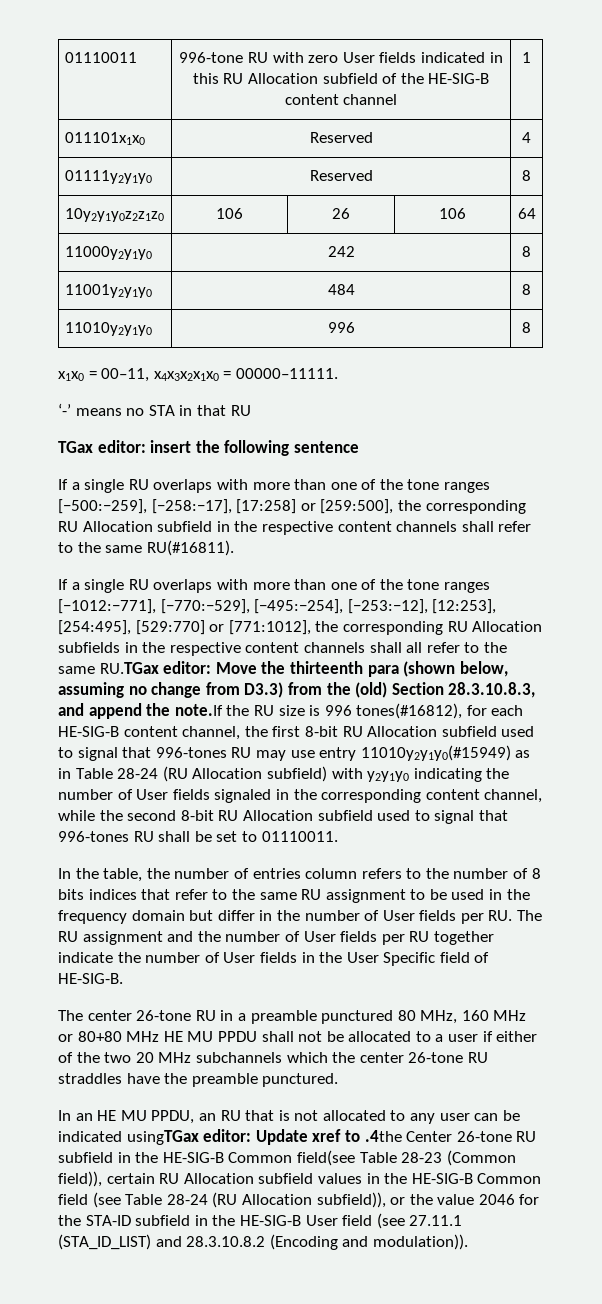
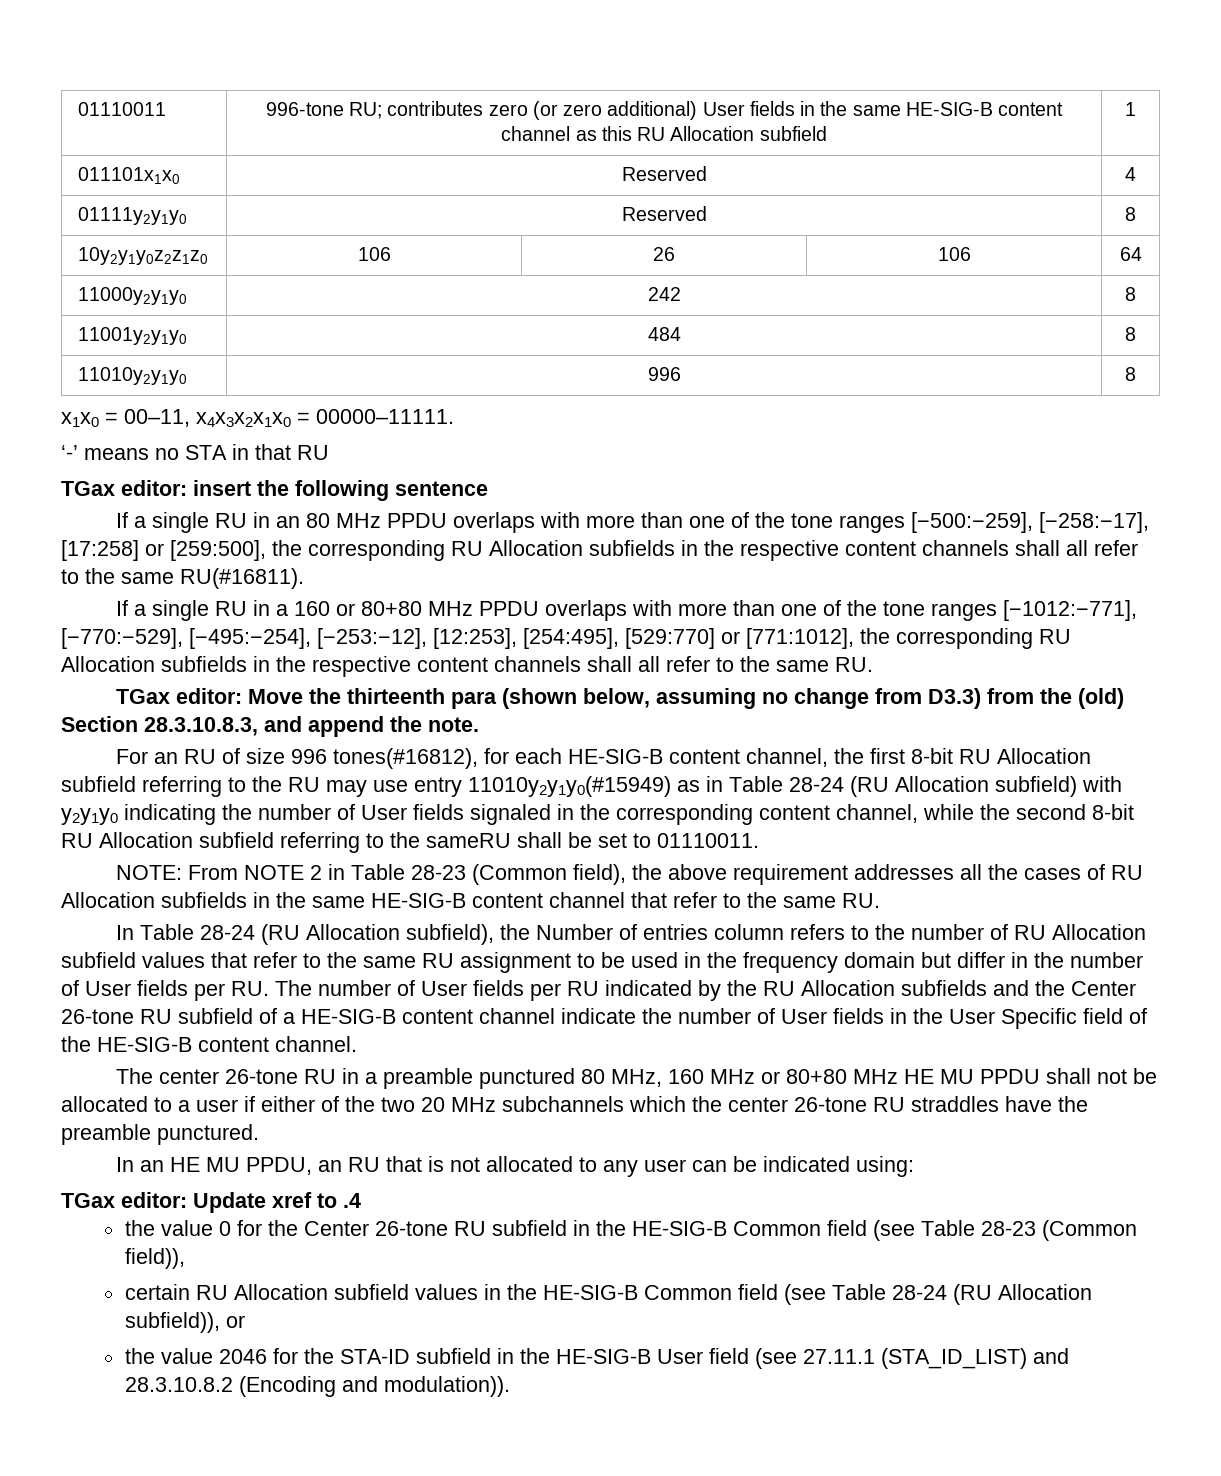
[248,52,503,63] RU with zero User fields indicated in -> [349,101,1064,120] [501,126,597,141] RU; contributes zero (or zero additional) User fields in the same HE-SIG-B content channel as
[382,73,490,84] [284,94,398,105] of the HE-SIG-B content channel -> (827, 133) none
(149, 484) none -> [252,512,447,528] in an 80 MHz PPDU
[157,521,494,535] subfield in the respective content channels shall -> [589,540,1088,561] subfields in the respective content channels shall all
(149, 584) none -> [252,600,539,616] in a 160 or 80+80 MHz PPDU
[99,662,159,674] RU.TGax -> [835,657,873,672] [115,689,170,704] RU. // TGax
[174,704,321,716] note.If the RU size is -> [428,717,479,732] [115,748,285,764] note. // For an RU of size
[501,726,535,737] [58,747,227,761] used to signal that 996-tones -> [142,776,282,797] referring to the
[377,810,508,824] [58,831,154,842] used to signal that 996-tones RU -> [280,832,511,853] referring to the sameRU
[58,868,230,882] In the table, the number -> [115,864,1143,885] [61,892,880,908] [115,924,613,945] NOTE: From NOTE 2 in Table 28-23 (Common field), the above requirement addresses all the cases of RU Allocation subfields in the same HE-SIG-B content channel that refer to the same RU. // In Table 28-24 (RU Allocation subfield), the Number
[531,868,541,879] [58,889,137,900] 8 bits indices -> [1013,924,1146,940] [61,952,205,968] RU Allocation subfield values
[58,931,221,945] RU assignment and the -> (312, 988) none
[433,931,494,945] together -> [605,980,1136,1001] [61,1008,555,1024] indicated by the RU Allocation subfields and the Center 26-tone RU subfield of a HE-SIG-B content channel
[58,973,123,984] HE-SIG-B. -> [61,1036,357,1052] the HE-SIG-B content channel.
[126,1130,199,1145] usingTGax -> [855,1156,914,1177] [61,1193,115,1208] using: // TGax
[364,1130,402,1142] .4the -> [343,1193,361,1208] [124,1220,298,1236] .4 // the value 0 for the
[296,1150,355,1166] field(see -> [826,1220,915,1241] field (see
(102, 1179) none -> (185, 1258) //
(406, 1201) none -> (245, 1321) //

